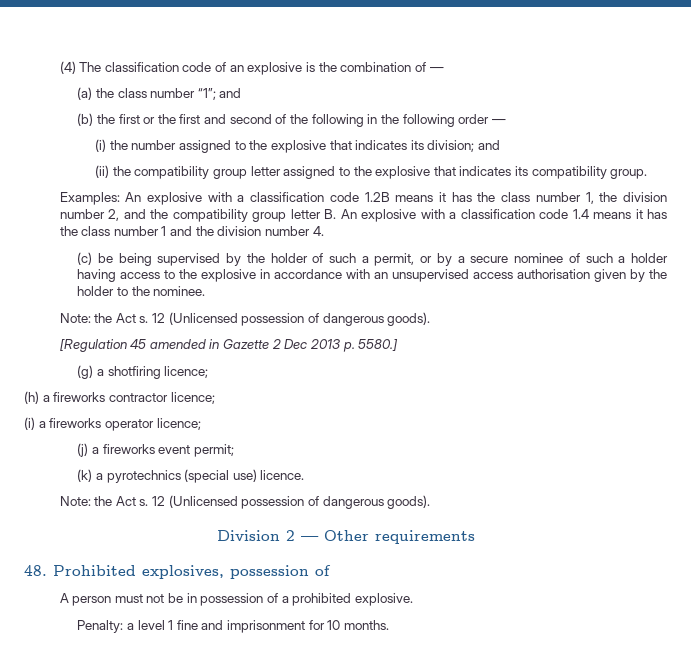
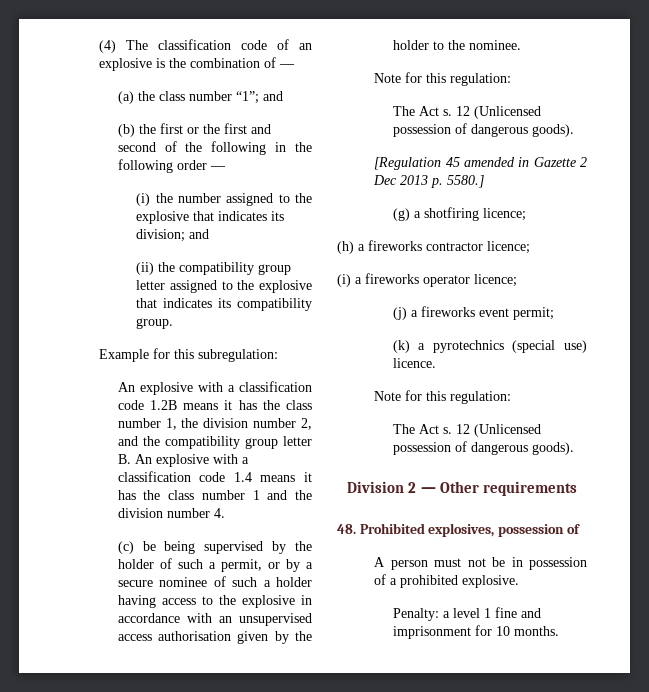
[59,192,120,205] Examples: -> [99,348,279,362] Example for this subregulation: //
[59,313,113,323] Note: the -> [374,72,512,86] [392,106,415,116] Note for this regulation: // The
[59,496,113,506] Note: the -> [374,390,512,404] [392,424,415,434] Note for this regulation: // The

